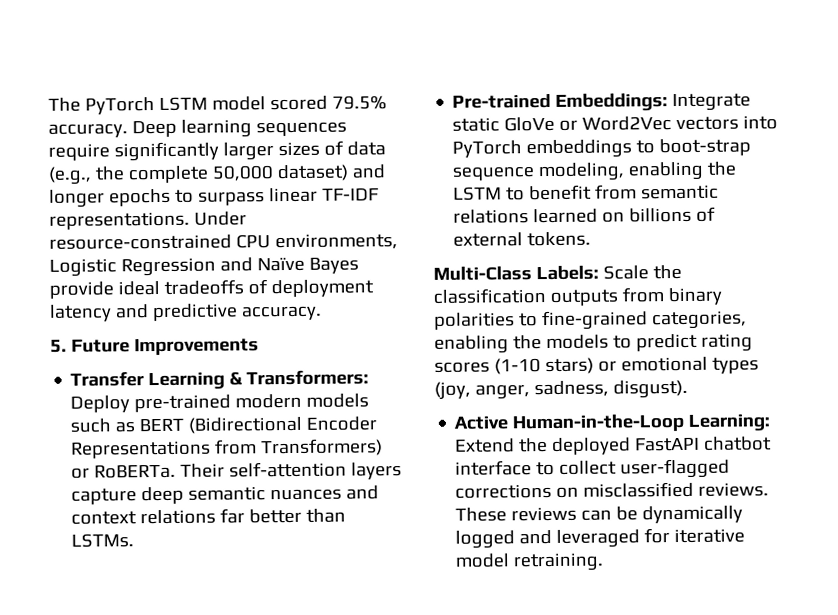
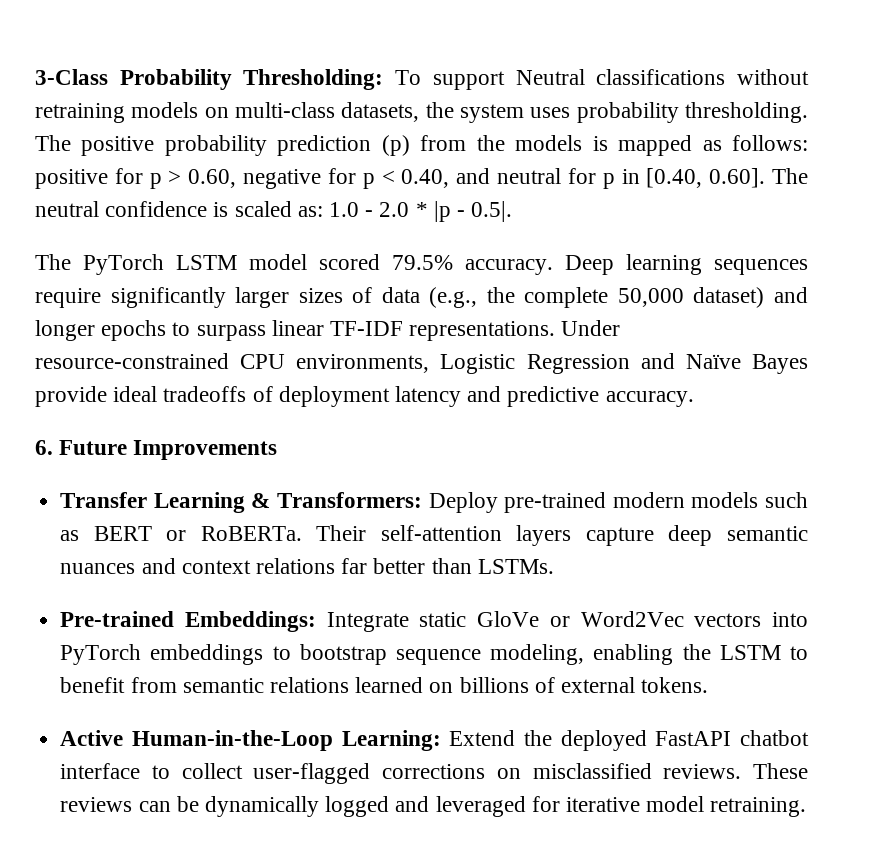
(48, 104) none -> [35,69,809,90] [35,102,808,123] [35,135,809,156] [35,168,809,189] [35,201,513,222] 3-Class Probability Thresholding: To support Neutral classifications without retraining models on multi-class datasets, the system uses probability thresholding. The positive probability prediction (p) from the models is mapped as follows: positive for p > 0.60, negative for p < 0.40, and neutral for p in [0.40, 0.60]. The neutral confidence is scaled as: 1.0 - 2.0 * |p - 0.5|. //
[50,339,67,353] 5. -> [35,440,53,455] 6.
[188,416,378,434] [71,438,384,459] (Bidirectional Encoder Representations from Transformers) -> (152, 533) none
[659,138,752,157] boot-strap -> [299,644,387,665] bootstrap
[433,264,682,281] [433,287,722,306] [434,310,747,331] [434,333,753,354] [434,356,759,375] [434,379,688,400] // Multi-Class Labels: Scale the classification outputs from binary polarities to fine-grained categories, enabling the models to predict rating scores (1-10 stars) or emotional types (joy, anger, sadness, disgust). -> (709, 685) none

